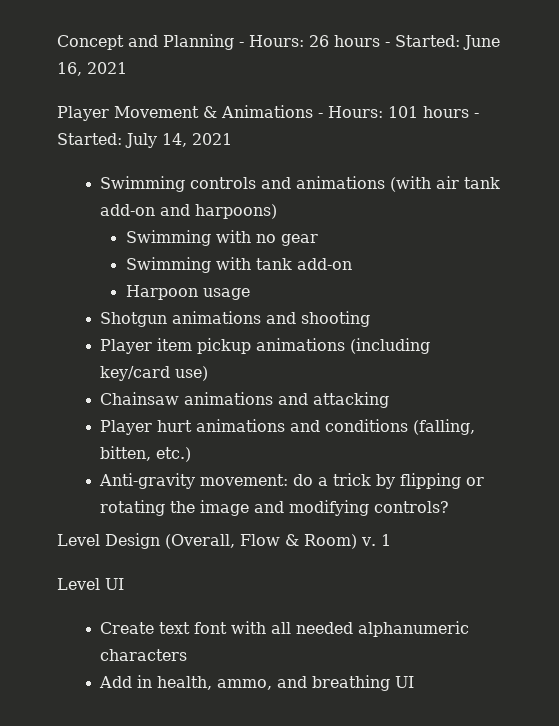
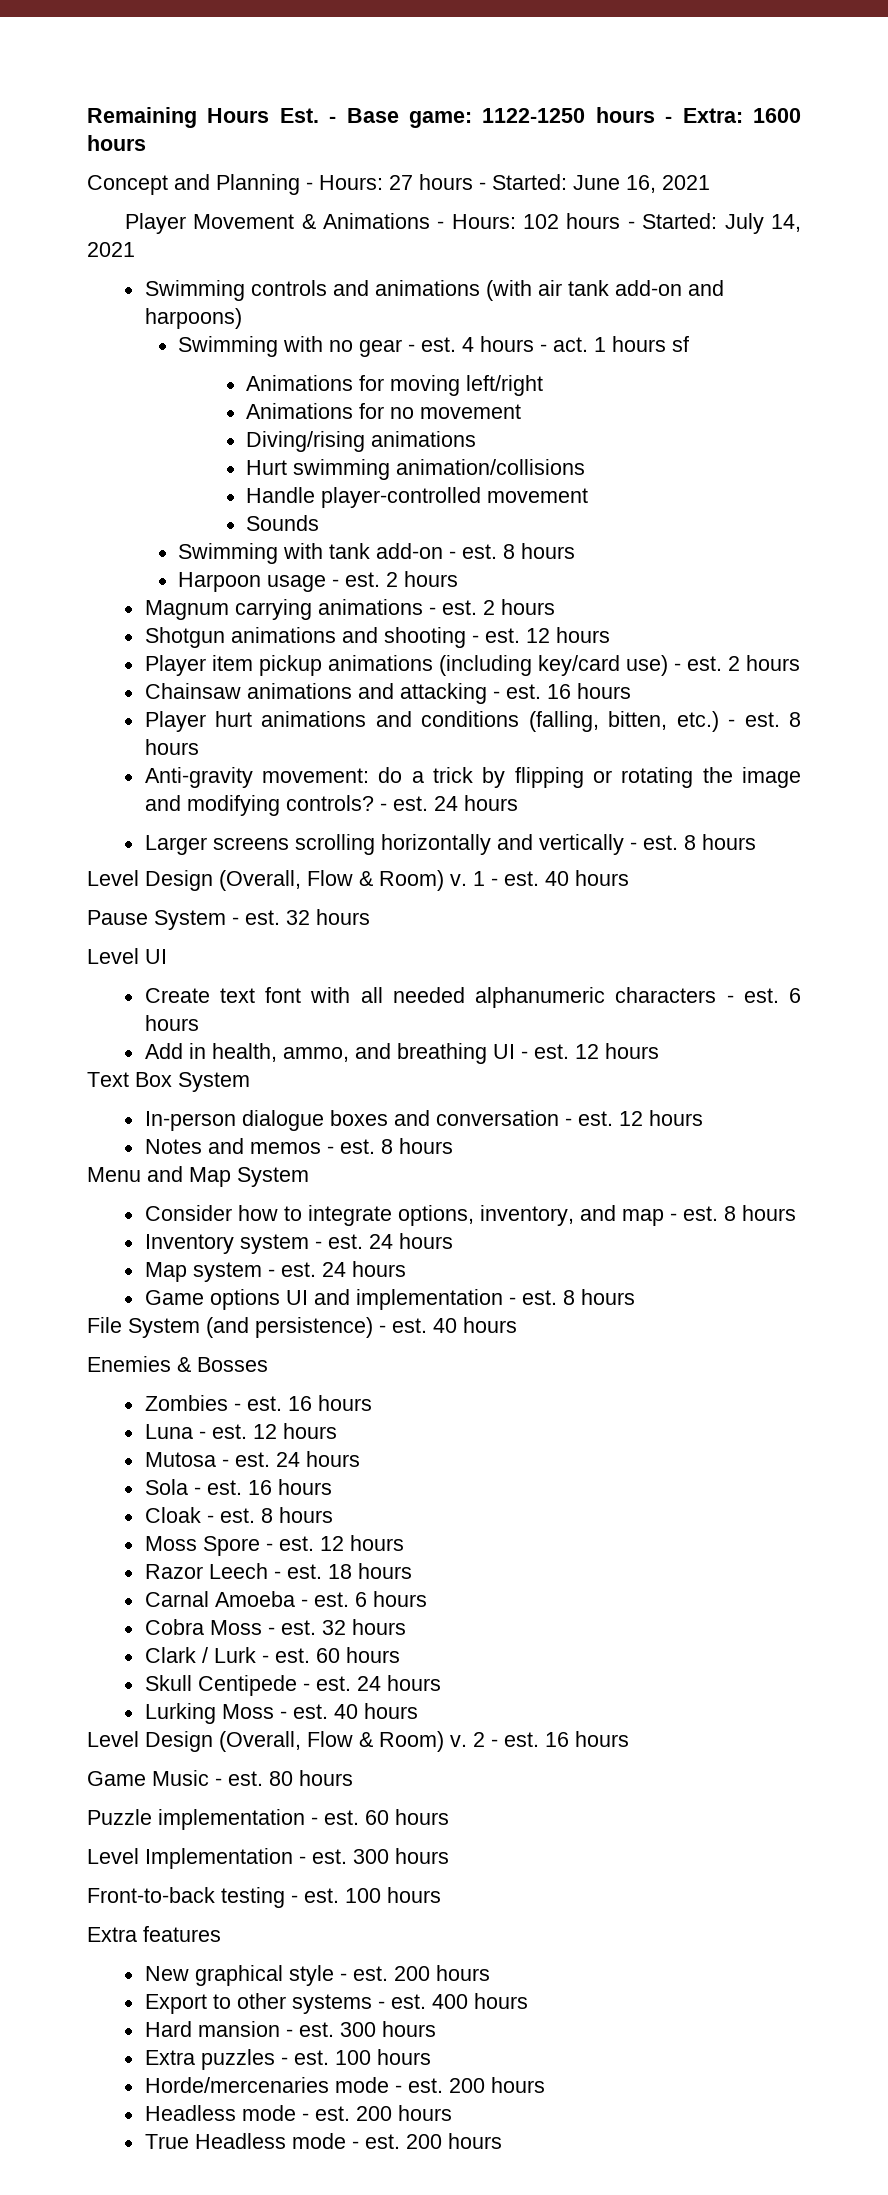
(57, 42) none -> [87,107,801,128] [87,135,146,151] Remaining Hours Est. - Base game: 1122-1250 hours - Extra: 1600 hours //
[309,35,329,47] 26 -> [389,175,413,190] 27
[388,106,418,118] 101 -> [523,214,560,229] 102
[125,257,352,273] [125,285,250,300] // Swimming with tank add-on // Harpoon usage -> [408,336,690,352] [246,375,544,396] [246,403,522,419] [246,431,477,452] [246,459,586,480] [246,487,589,508] [246,515,320,531] [178,543,576,564] [178,571,459,592] [144,599,555,620] - est. 4 hours - act. 1 hours sf // Animations for moving left/right // Animations for no movement // Diving/rising animations // Hurt swimming animation/collisions // Handle player-controlled movement // Sounds // Swimming with tank add-on - est. 8 hours // Harpoon usage - est. 2 hours // Magnum carrying animations - est. 2 hours
(371, 319) none -> [471,627,610,643] - est. 12 hours
(209, 373) none -> [673,655,800,671] - est. 2 hours
(390, 400) none -> [492,683,631,699] - est. 16 hours
(192, 454) none -> [728,712,801,727] [144,739,199,755] - est. 8 hours
(450, 507) none -> [379,795,518,811] [144,834,756,855] - est. 24 hours // Larger screens scrolling horizontally and vertically - est. 8 hours
(391, 540) none -> [491,870,629,886] [87,909,370,930] - est. 40 hours // Pause System - est. 32 hours
(188, 655) none -> [726,988,801,1003] [144,1015,199,1031] - est. 6 hours
(415, 682) none -> [520,1043,659,1059] [87,1072,250,1092] [144,1110,703,1131] [144,1138,453,1154] [87,1166,309,1187] [144,1205,796,1226] [144,1233,453,1254] [144,1261,406,1282] [144,1289,635,1310] [87,1317,517,1338] [87,1356,268,1372] [144,1395,372,1411] [144,1423,337,1439] [144,1451,360,1467] [144,1479,332,1495] [144,1507,333,1523] [144,1535,404,1556] [144,1563,412,1579] [144,1591,427,1607] [144,1619,406,1635] [144,1647,400,1663] [144,1675,441,1696] [144,1703,418,1724] [87,1731,629,1752] [87,1770,353,1786] [87,1809,449,1830] [87,1848,449,1869] [87,1887,441,1908] [87,1926,221,1942] [144,1965,490,1986] [144,1993,528,2014] [144,2021,436,2037] [144,2049,431,2070] [144,2077,545,2093] [144,2105,452,2121] [144,2133,502,2149] - est. 12 hours // Text Box System // In-person dialogue boxes and conversation - est. 12 hours // Notes and memos - est. 8 hours // Menu and Map System // Consider how to integrate options, inventory, and map - est. 8 hours // Inventory system - est. 24 hours // Map system - est. 24 hours // Game options UI and implementation - est. 8 hours // File System (and persistence) - est. 40 hours // Enemies & Bosses // Zombies - est. 16 hours // Luna - est. 12 hours // Mutosa - est. 24 hours // Sola - est. 16 hours // Cloak - est. 8 hours // Moss Spore - est. 12 hours // Razor Leech - est. 18 hours // Carnal Amoeba - est. 6 hours // Cobra Moss - est. 32 hours // Clark / Lurk - est. 60 hours // Skull Centipede - est. 24 hours // Lurking Moss - est. 40 hours // Level Design (Overall, Flow & Room) v. 2 - est. 16 hours // Game Music - est. 80 hours // Puzzle implementation - est. 60 hours // Level Implementation - est. 300 hours // Front-to-back testing - est. 100 hours // Extra features // New graphical style - est. 200 hours // Export to other systems - est. 400 hours // Hard mansion - est. 300 hours // Extra puzzles - est. 100 hours // Horde/mercenaries mode - est. 200 hours // Headless mode - est. 200 hours // True Headless mode - est. 200 hours

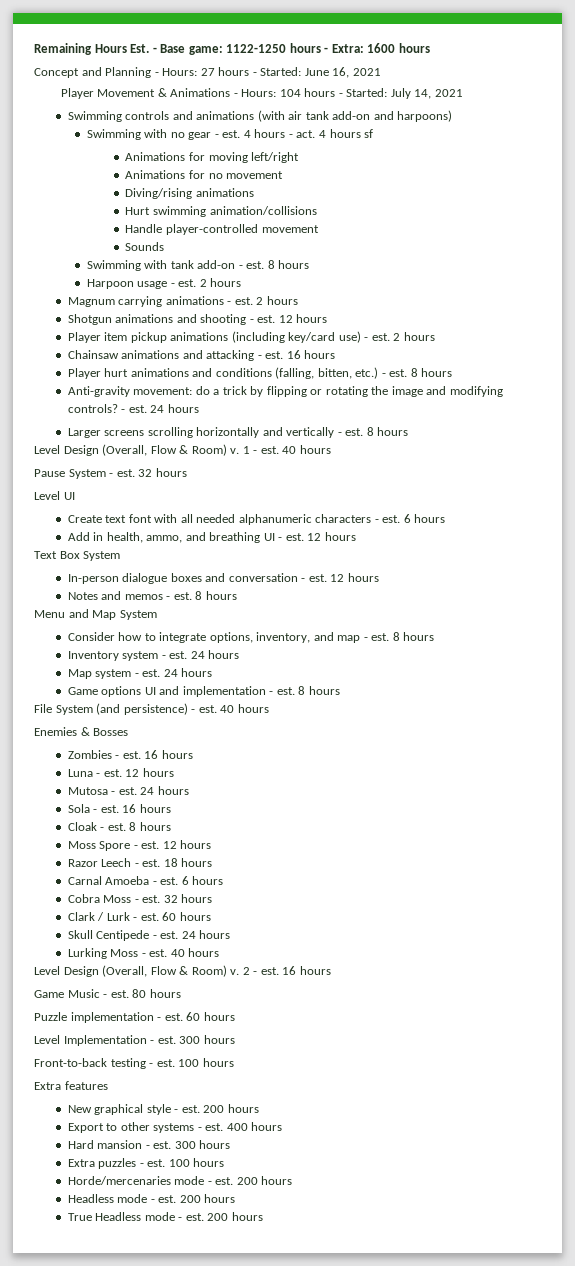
[523,214,560,229] 102 -> [279,89,301,97] 104
[594,337,607,352] 1 -> [318,130,326,138] 4

